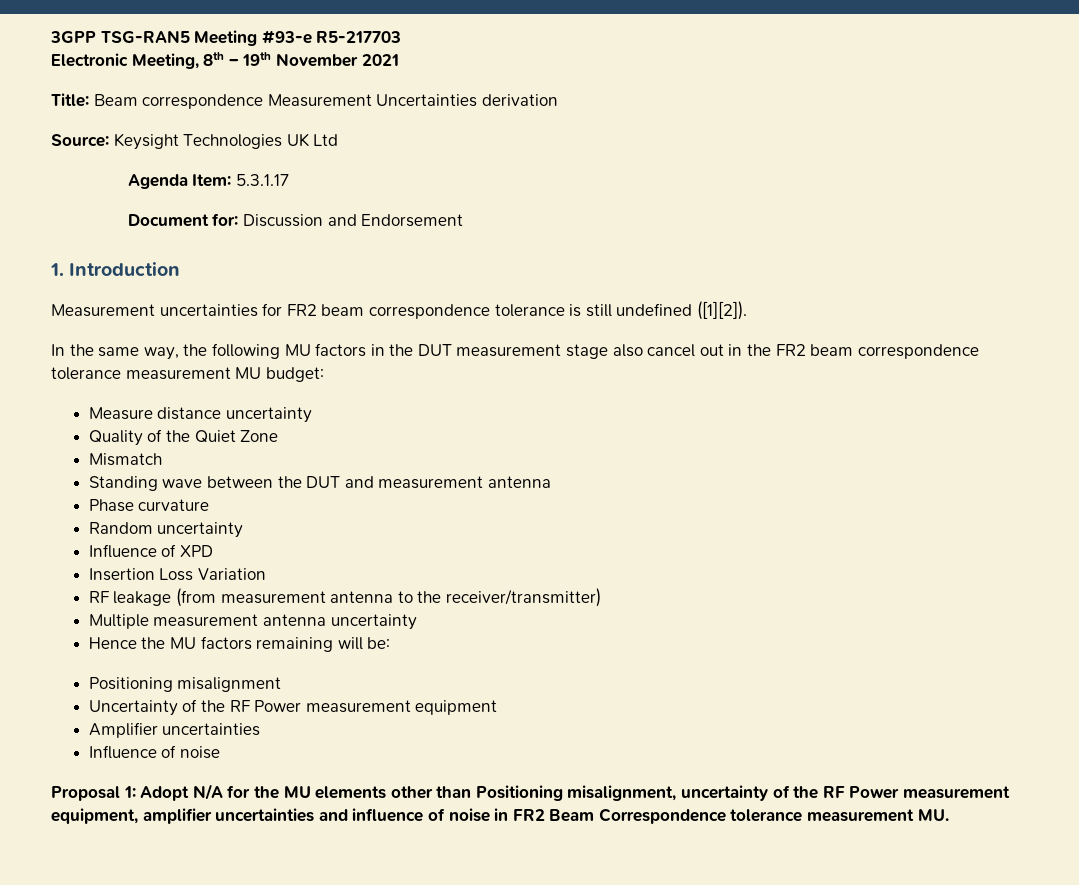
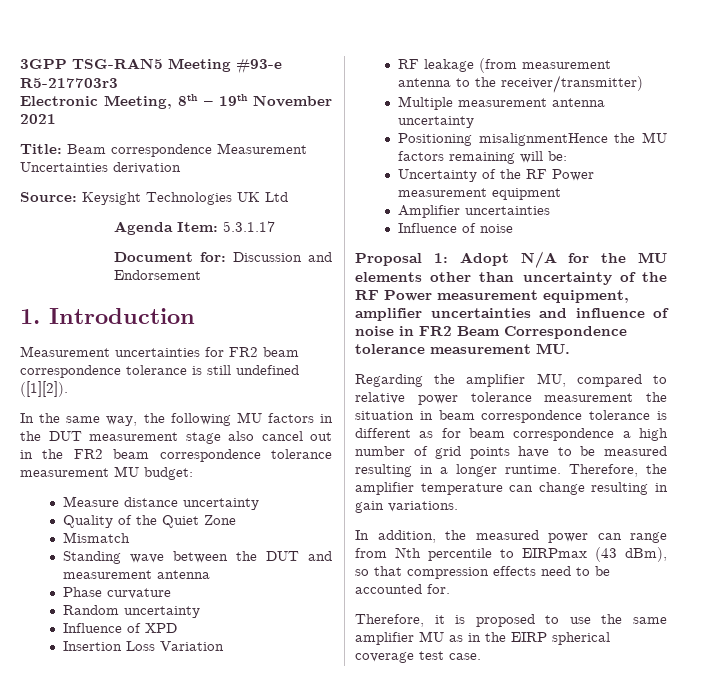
[316,31,402,43] R5-217703 -> [20,78,118,88] R5-217703r3
[88,637,137,649] Hence -> [398,133,608,146] Positioning misalignmentHence
[88,677,282,692] // Positioning misalignment -> (568, 156) none
[475,785,677,801] Positioning misalignment, -> (515, 277) none
(949, 815) none -> [355,373,667,387] [355,392,667,405] [355,410,667,423] [355,428,668,441] [355,446,667,459] [355,464,667,477] [355,482,668,495] [355,501,458,513] [355,530,667,543] [355,547,667,562] [355,566,610,579] [355,584,450,594] [355,614,667,627] [355,631,610,645] [355,651,481,663] // Regarding the amplifier MU, compared to relative power tolerance measurement the situation in beam correspondence tolerance is different as for beam correspondence a high number of grid points have to be measured resulting in a longer runtime. Therefore, the amplifier temperature can change resulting in gain variations. // In addition, the measured power can range from Nth percentile to EIRPmax (43 dBm), so that compression effects need to be accounted for. // Therefore, it is proposed to use the same amplifier MU as in the EIRP spherical coverage test case.

